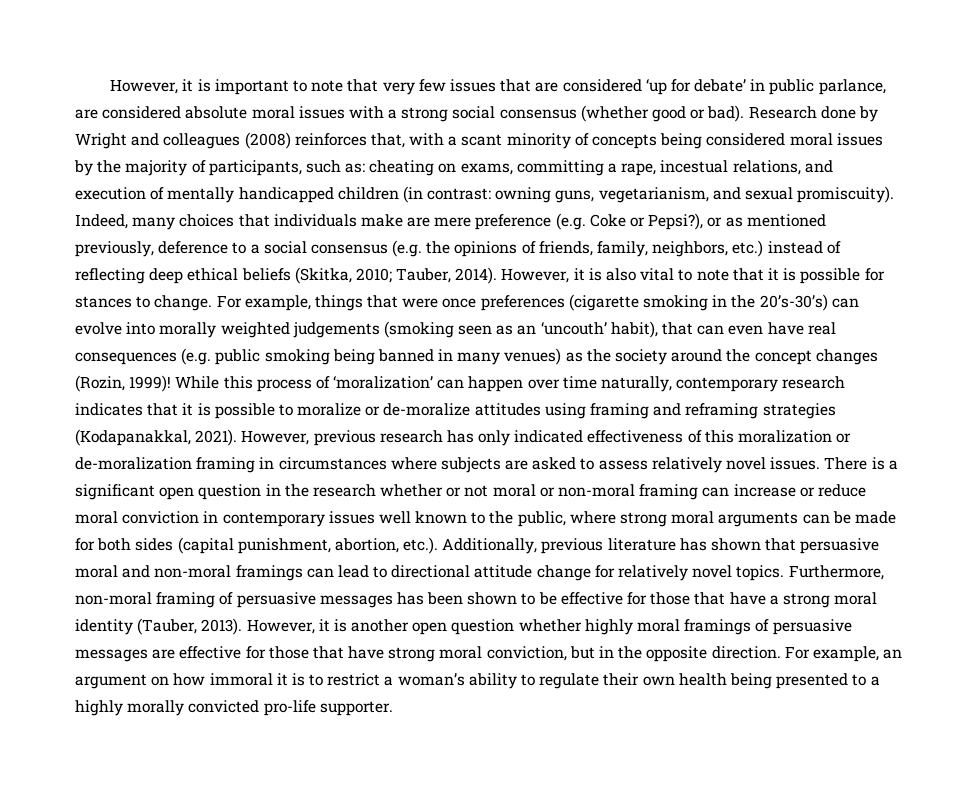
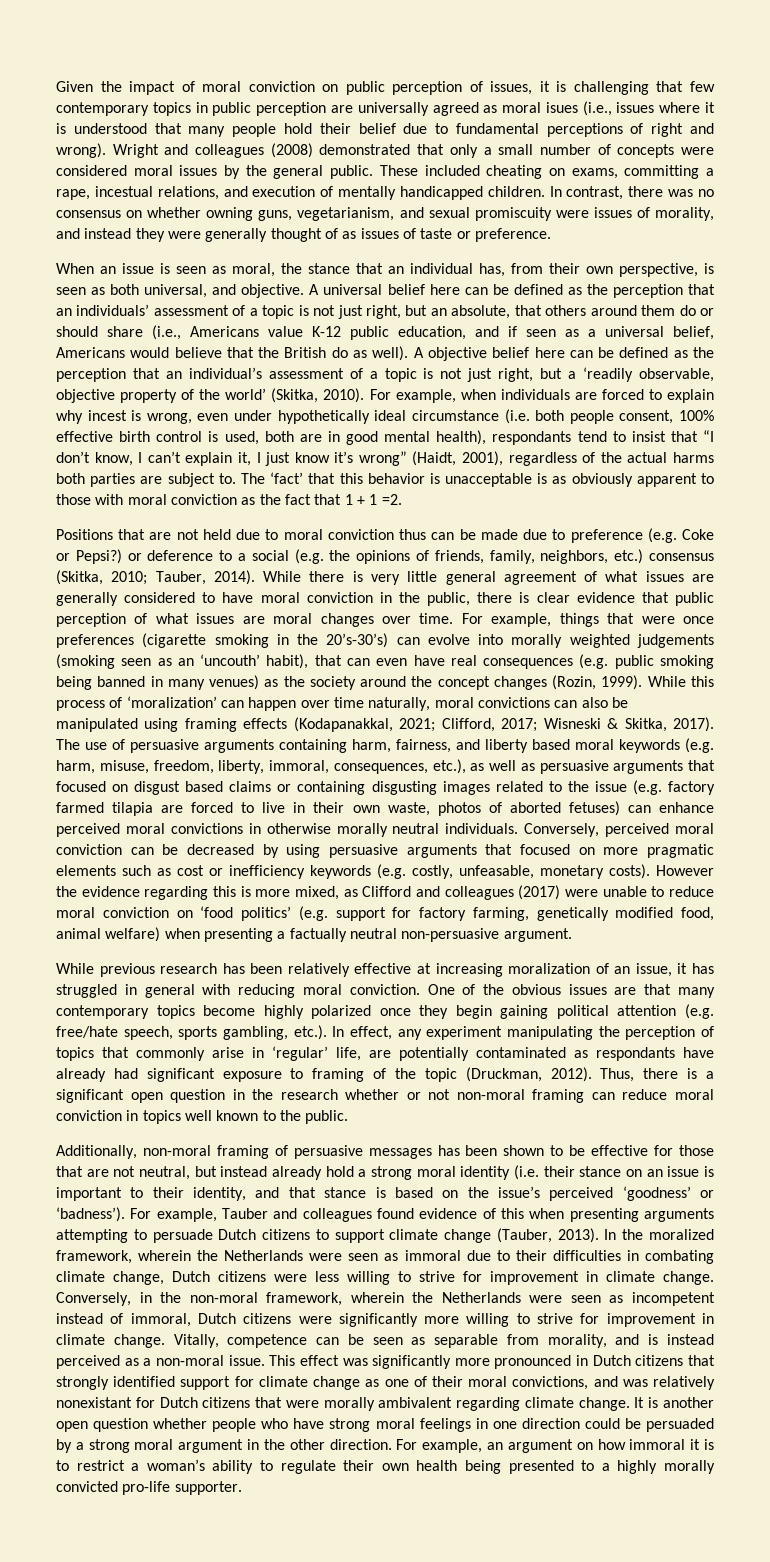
[110,79,886,95] [75,105,878,122] [75,132,571,149] However, it is important to note that very few issues that are considered ‘up for debate’ in public parlance, are considered absolute moral issues with a strong social consensus (whether good or bad). Research done by Wright and colleagues (2008) reinforces that, with a scant minority -> [56,81,716,95] [56,101,716,116] [56,123,715,137] [56,143,591,158] Given the impact of moral conviction on public perception of issues, it is challenging that few contemporary topics in public perception are universally agreed as moral isues (i.e., issues where it is understood that many people hold their belief due to fundamental perceptions of right and wrong). Wright and colleagues (2008) demonstrated that only a small number
[660,133,703,149] being -> [681,147,715,155] were
[125,160,366,176] majority of participants, such as: -> [273,165,480,179] general public. These included
[337,186,492,203] children (in contrast: -> [487,186,714,200] [56,207,202,218] children. In contrast, there was no consensus on whether
[797,186,895,203] [75,213,826,230] [75,241,154,257] promiscuity). Indeed, many choices that individuals make are mere preference (e.g. Coke or Pepsi?), or as mentioned previously, -> [474,207,715,221] [56,228,551,242] [56,263,714,277] [56,284,715,298] [56,304,715,319] [56,325,714,340] [56,346,714,361] [56,367,715,382] [56,388,714,403] [56,409,715,424] [56,430,714,445] [56,451,714,466] [56,472,714,487] [56,494,402,505] [56,528,715,543] [56,549,142,564] promiscuity were issues of morality, and instead they were generally thought of as issues of taste or preference. // When an issue is seen as moral, the stance that an individual has, from their own perspective, is seen as both universal, and objective. A universal belief here can be defined as the perception that an individuals’ assessment of a topic is not just right, but an absolute, that others around them do or should share (i.e., Americans value K-12 public education, and if seen as a universal belief, Americans would believe that the British do as well). A objective belief here can be defined as the perception that an individual’s assessment of a topic is not just right, but a ‘readily observable, objective property of the world’ (Skitka, 2010). For example, when individuals are forced to explain why incest is wrong, even under hypothetically ideal circumstance (i.e. both people consent, 100% effective birth control is used, both are in good mental health), respondants tend to insist that “I don’t know, I can’t explain it, I just know it’s wrong” (Haidt, 2001), regardless of the actual harms both parties are subject to. The ‘fact’ that this behavior is unacceptable is as obviously apparent to those with moral conviction as the fact that 1 + 1 =2. // Positions that are not held due to moral conviction thus can be made due to preference (e.g. Coke or Pepsi?) or
[310,244,388,254] consensus -> (289, 555) none
[767,241,841,254] [75,267,885,284] [75,295,213,311] instead of reflecting deep ethical beliefs (Skitka, 2010; Tauber, 2014). However, it is also vital to note that it is possible for stances to change. -> [649,553,714,561] [56,570,715,585] [56,592,714,606] [56,613,454,627] consensus (Skitka, 2010; Tauber, 2014). While there is very little general agreement of what issues are generally considered to have moral conviction in the public, there is clear evidence that public perception of what issues are moral changes over time.
[129,375,172,392] 1999)! -> [601,675,643,690] 1999).
[676,376,846,392] [75,403,836,419] [75,429,852,446] [75,457,868,473] contemporary research indicates that it is possible to moralize or de-moralize attitudes using framing and reframing strategies (Kodapanakkal, 2021). However, previous research has only indicated effectiveness of this moralization or de-moralization framing in circumstances where subjects are asked to assess relatively novel issues. There -> [434,697,628,708] [56,717,715,732] [56,738,714,753] [56,759,715,774] [56,780,715,795] [56,801,715,816] [56,823,715,837] [56,844,714,858] [56,864,714,879] [56,885,714,900] [56,906,714,921] [56,927,572,942] [56,963,714,977] [56,984,716,998] [56,1004,714,1019] [56,1025,715,1040] [56,1046,714,1061] [56,1067,679,1082] moral convictions can also be manipulated using framing effects (Kodapanakkal, 2021; Clifford, 2017; Wisneski & Skitka, 2017). The use of persuasive arguments containing harm, fairness, and liberty based moral keywords (e.g. harm, misuse, freedom, liberty, immoral, consequences, etc.), as well as persuasive arguments that focused on disgust based claims or containing disgusting images related to the issue (e.g. factory farmed tilapia are forced to live in their own waste, photos of aborted fetuses) can enhance perceived moral convictions in otherwise morally neutral individuals. Conversely, perceived moral conviction can be decreased by using persuasive arguments that focused on more pragmatic elements such as cost or inefficiency keywords (e.g. costly, unfeasable, monetary costs). However the evidence regarding this is more mixed, as Clifford and colleagues (2017) were unable to reduce moral conviction on ‘food politics’ (e.g. support for factory farming, genetically modified food, animal welfare) when presenting a factually neutral non-persuasive argument. // While previous research has been relatively effective at increasing moralization of an issue, it has struggled in general with reducing moral conviction. One of the obvious issues are that many contemporary topics become highly polarized once they begin gaining political attention (e.g. free/hate speech, sports gambling, etc.). In effect, any experiment manipulating the perception of topics that commonly arise in ‘regular’ life, are potentially contaminated as respondants have already had significant exposure to framing of the topic (Druckman, 2012). Thus, there
[492,484,555,497] moral or -> (451, 1094) none
[733,484,815,497] increase or -> (615, 1096) none
[222,511,375,527] contemporary issues -> [142,1110,181,1124] topics
[517,511,896,527] [75,537,880,554] [75,565,884,581] public, where strong moral arguments can be made for both sides (capital punishment, abortion, etc.). Additionally, previous literature has shown that persuasive moral and non-moral framings can lead to directional attitude change for relatively novel topics. Furthermore, -> [305,1110,349,1124] [56,1145,137,1159] public. // Additionally,
[729,592,878,608] [75,618,330,635] have a strong moral identity (Tauber, 2013). However, it -> [86,1165,714,1180] [56,1186,714,1201] [56,1207,714,1222] [56,1228,714,1243] [56,1250,715,1264] [56,1271,714,1285] [56,1292,715,1306] [56,1313,714,1327] [56,1334,714,1348] [56,1355,715,1369] [56,1376,715,1390] [56,1397,645,1411] are not neutral, but instead already hold a strong moral identity (i.e. their stance on an issue is important to their identity, and that stance is based on the issue’s perceived ‘goodness’ or ‘badness’). For example, Tauber and colleagues found evidence of this when presenting arguments attempting to persuade Dutch citizens to support climate change (Tauber, 2013). In the moralized framework, wherein the Netherlands were seen as immoral due to their difficulties in combating climate change, Dutch citizens were less willing to strive for improvement in climate change. Conversely, in the non-moral framework, wherein the Netherlands were seen as incompetent instead of immoral, Dutch citizens were significantly more willing to strive for improvement in climate change. Vitally, competence can be seen as separable from morality, and is instead perceived as a non-moral issue. This effect was significantly more pronounced in Dutch citizens that strongly identified support for climate change as one of their moral convictions, and was relatively nonexistant for Dutch citizens that were morally ambivalent regarding climate change. It
[584,619,852,635] [75,646,708,662] highly moral framings of persuasive messages are effective for those that have strong moral conviction, but in the opposite -> [212,1418,714,1432] [56,1439,325,1453] people who have strong moral feelings in one direction could be persuaded by a strong moral argument in the other

